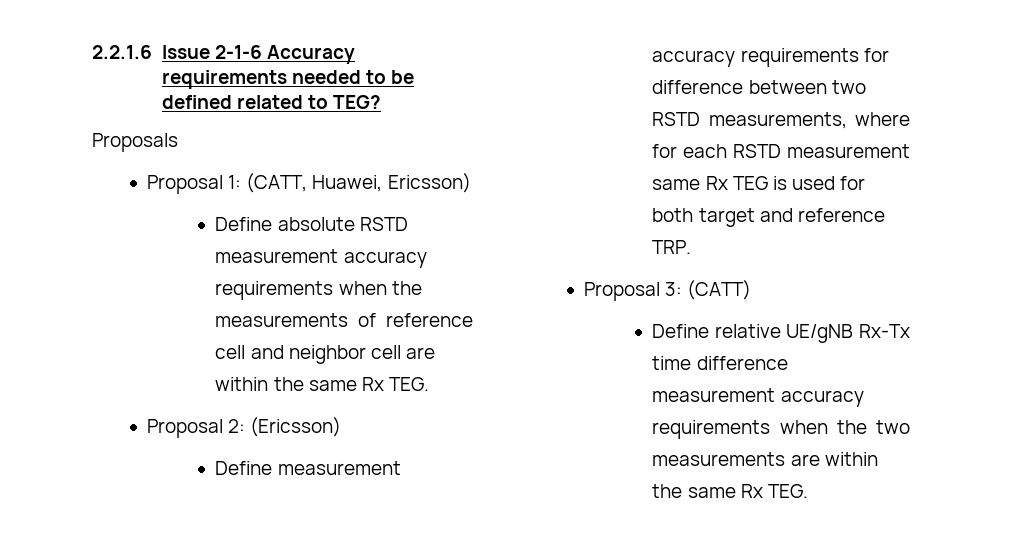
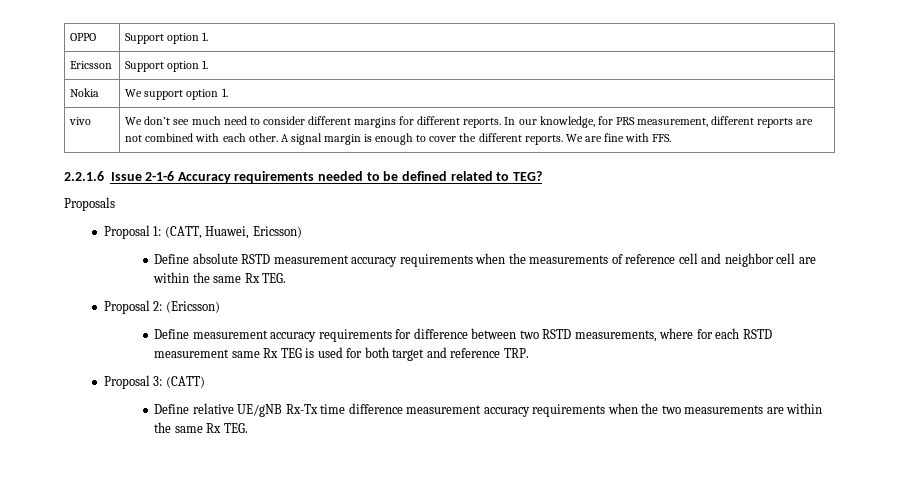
(92, 52) none -> [70,33,97,41] [125,32,209,44] [70,61,113,69] [125,60,209,72] [70,88,100,97] [125,88,228,100] [69,117,92,125] [125,116,814,128] [125,133,672,145] OPPO | Support option 1. // Ericsson | Support option 1. // Nokia | We support option 1. // vivo | We don’t see much need to consider different margins for different reports. In our knowledge, for PRS measurement, different reports are not combined with each other. A signal margin is enough to cover the different reports. We are fine with FFS. //

